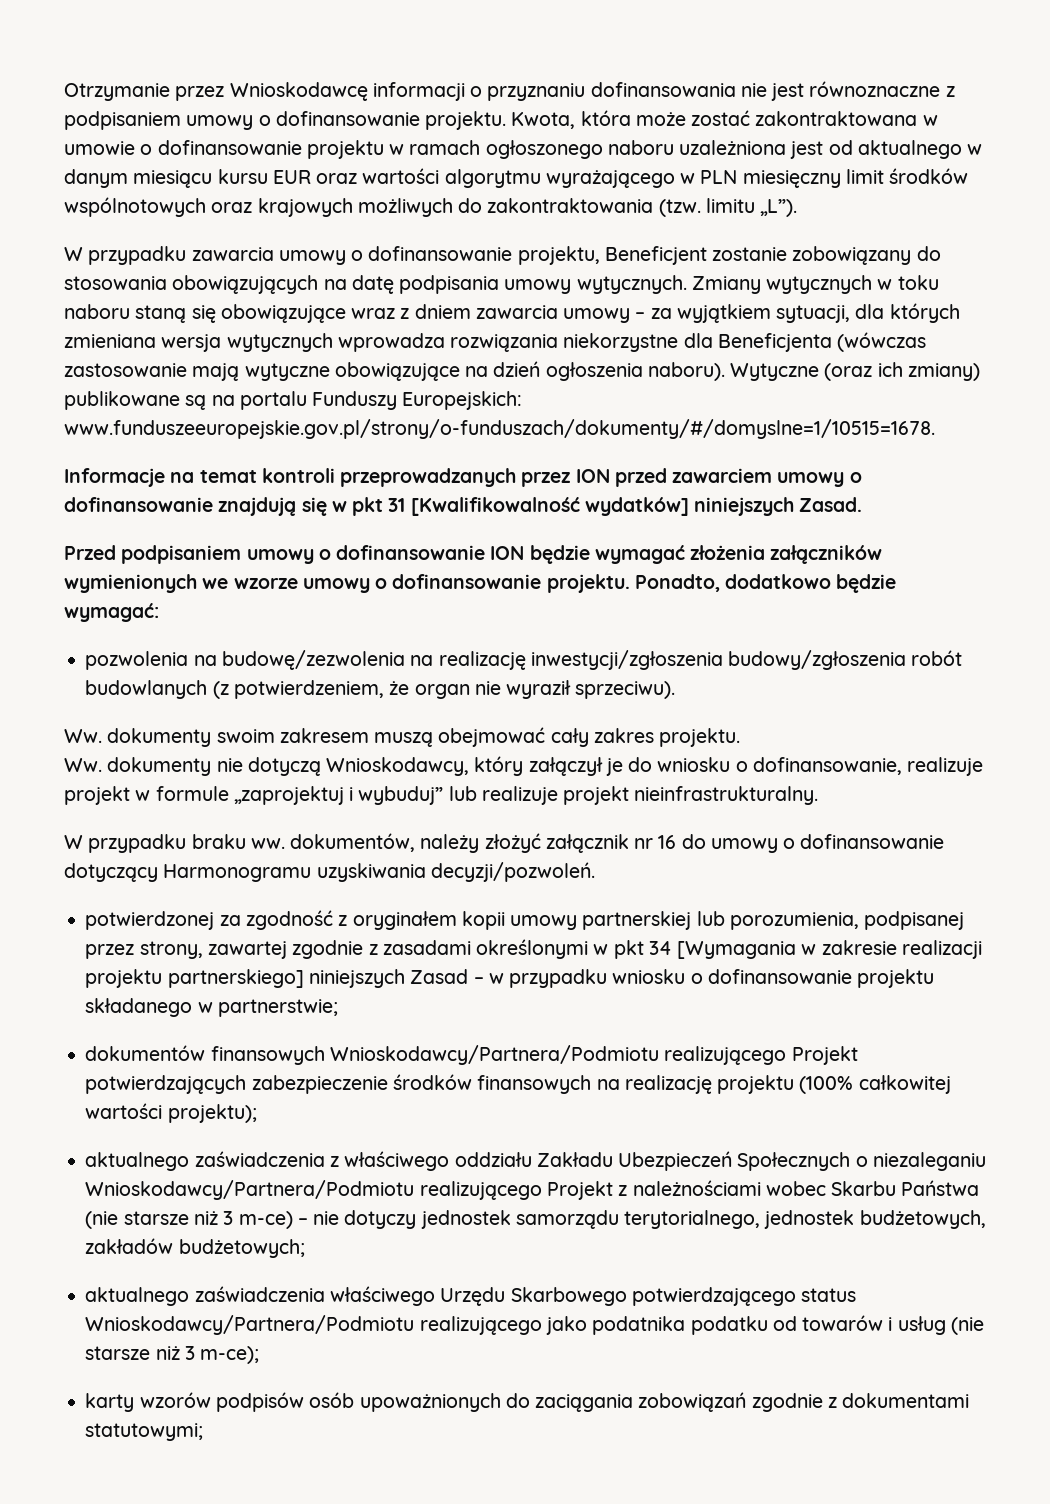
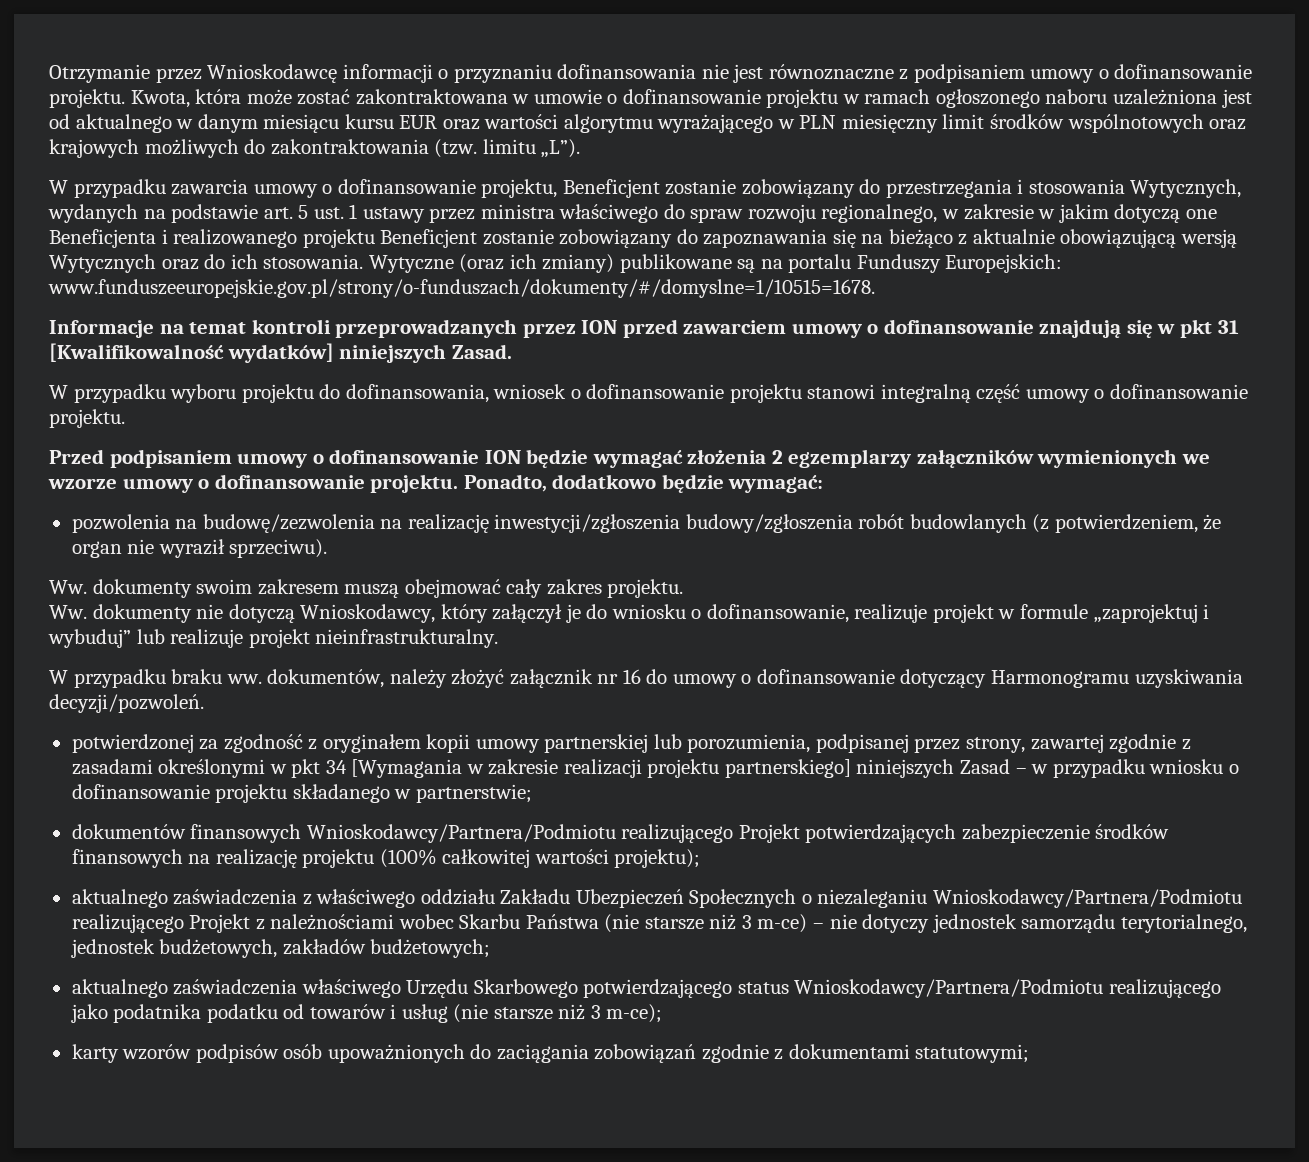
[64,275,939,294] [64,303,960,323] [64,332,927,352] [64,361,725,381] stosowania obowiązujących na datę podpisania umowy wytycznych. Zmiany wytycznych w toku naboru staną się obowiązujące wraz z dniem zawarcia umowy – za wyjątkiem sytuacji, dla których zmieniana wersja wytycznych wprowadza rozwiązania niekorzystne dla Beneficjenta (wówczas zastosowanie mają wytyczne obowiązujące na dzień ogłoszenia naboru). -> [885,179,1242,198] [48,204,1217,223] [49,229,1238,248] [49,254,364,273] przestrzegania i stosowania Wytycznych, wydanych na podstawie art. 5 ust. 1 ustawy przez ministra właściwego do spraw rozwoju regionalnego, w zakresie w jakim dotyczą one Beneficjenta i realizowanego projektu Beneficjent zostanie zobowiązany do zapoznawania się na bieżąco z aktualnie obowiązującą wersją Wytycznych oraz do ich stosowania.
(863, 504) none -> [49,384,1249,403] [49,409,125,428] // W przypadku wyboru projektu do dofinansowania, wniosek o dofinansowanie projektu stanowi integralną część umowy o dofinansowanie projektu.
(766, 552) none -> [771,449,912,468] 2 egzemplarzy

